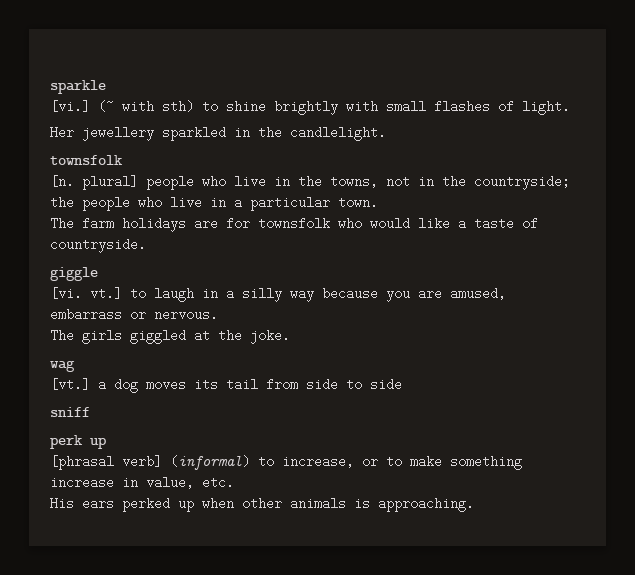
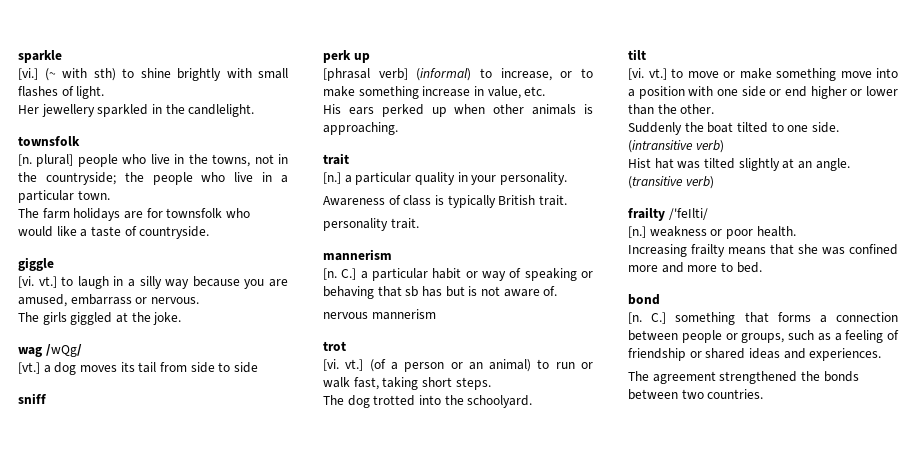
(75, 366) none -> [45,344,82,357] /wQg/
(474, 504) none -> [323,153,349,165] [323,172,567,185] [323,195,567,208] [323,218,419,231] [323,249,392,261] [323,268,593,281] [323,286,558,299] [323,309,436,320] [323,341,346,351] [323,359,593,372] [323,377,491,390] [323,395,533,408] [628,49,646,60] [628,68,898,81] [628,86,898,99] [628,104,715,115] [628,122,839,135] [628,140,724,153] [628,158,850,171] [628,176,714,189] [628,207,708,221] [628,226,796,239] [628,244,898,257] [628,262,762,273] [628,294,660,305] [628,312,898,325] [628,330,899,343] [628,348,882,361] [628,371,859,384] [628,389,764,400] // trait // [n.] a particular quality in your personality. // Awareness of class is typically British trait. // personality trait. // mannerism // [n. C.] a particular habit or way of speaking or behaving that sb has but is not aware of. // nervous mannerism // trot // [vi. vt.] (of a person or an animal) to run or walk fast, taking short steps. // The dog trotted into the schoolyard. // tilt // [vi. vt.] to move or make something move into a position with one side or end higher or lower than the other. // Suddenly the boat tilted to one side. (intransitive verb) // Hist hat was tilted slightly at an angle. (transitive verb) // frailty /'feIlti/ // [n.] weakness or poor health. // Increasing frailty means that she was confined more and more to bed. // bond // [n. C.] something that forms a connection between people or groups, such as a feeling of friendship or shared ideas and experiences. // The agreement strengthened the bonds between two countries.

